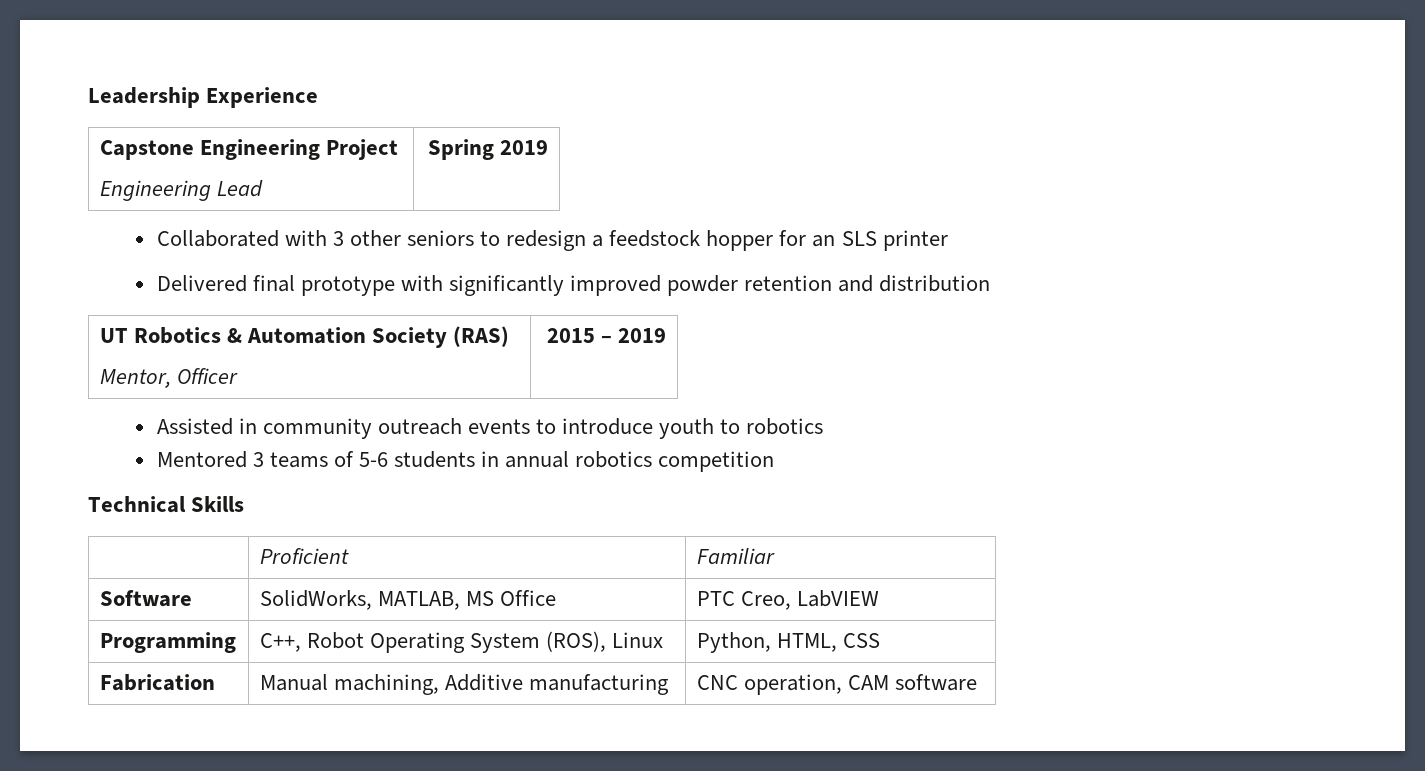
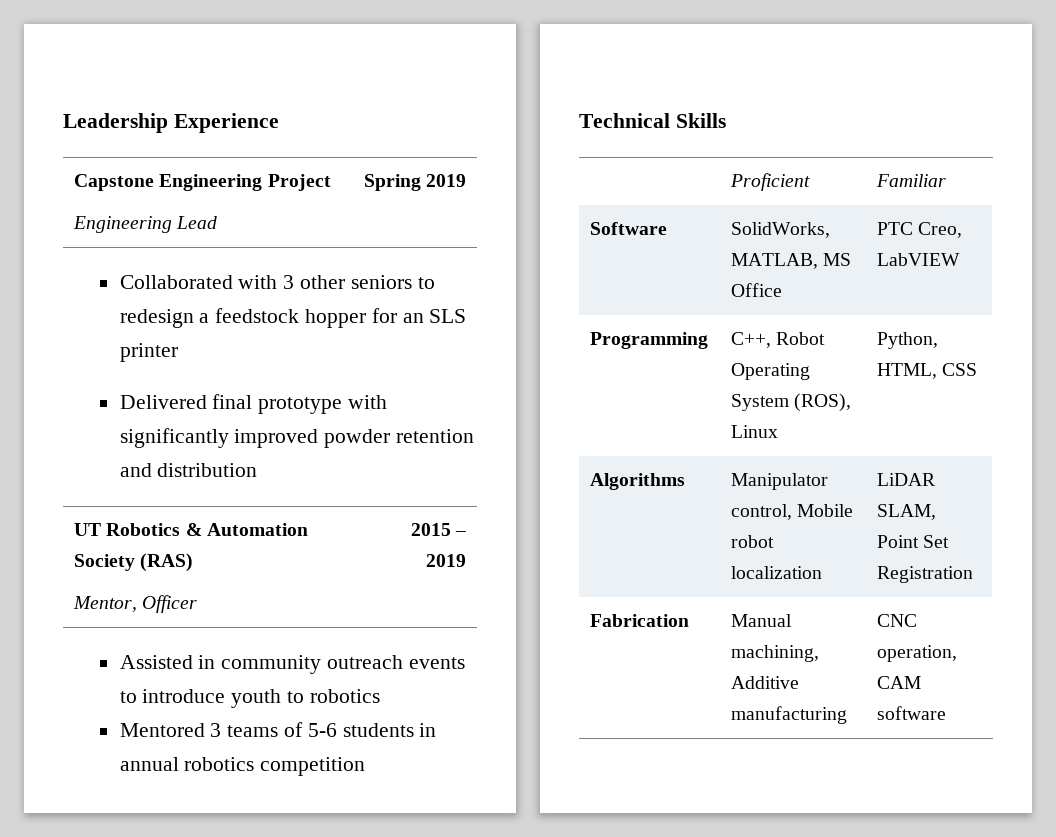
(880, 640) none -> [590,473,686,490] [731,473,829,490] [731,504,854,520] [731,535,775,548] [731,566,823,579] [877,473,936,486] [877,504,937,520] [877,535,950,548] [877,566,974,583] // Algorithms | Manipulator control, Mobile robot localization | LiDAR SLAM, Point Set Registration

